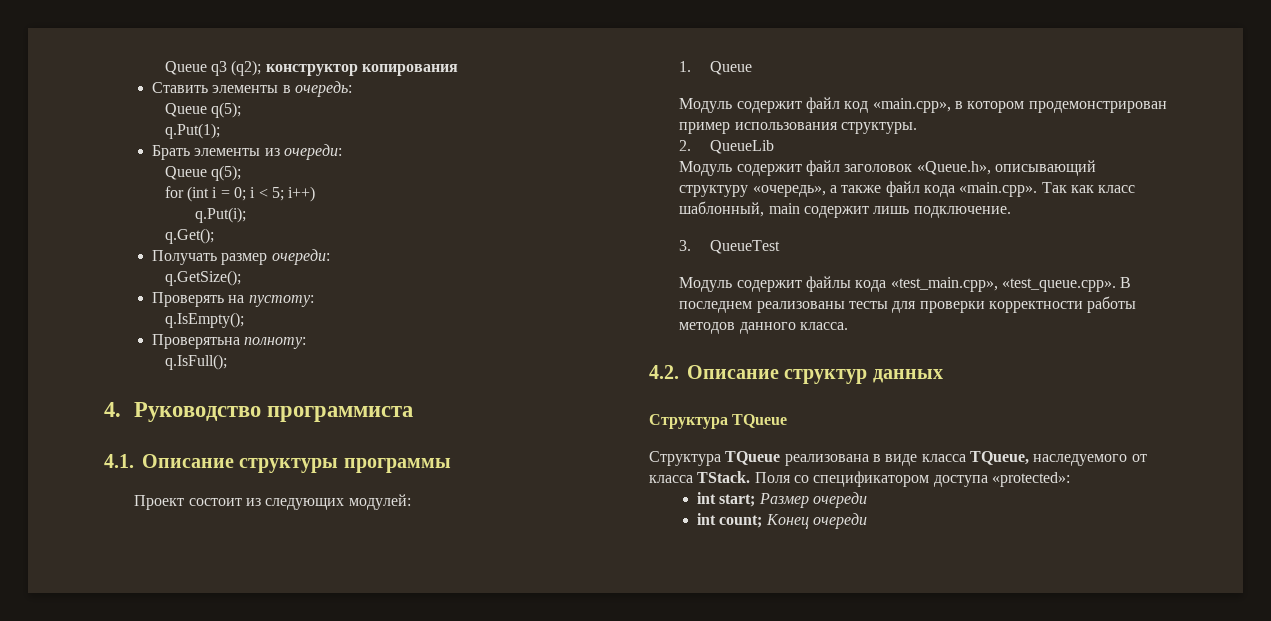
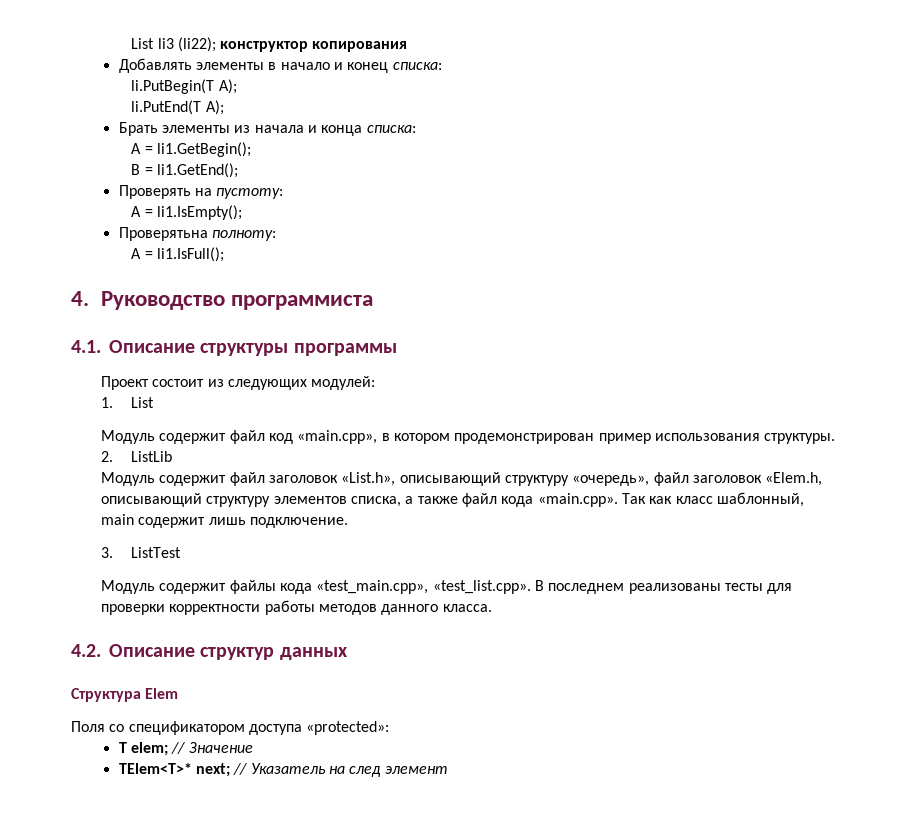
[164,60,262,76] Queue q3 (q2); -> [131,37,216,52] List li3 (li22);
[152,82,209,93] Ставить -> [118,58,192,73] Добавлять
[294,81,352,97] [164,102,242,118] [164,123,220,139] [152,144,342,160] [164,165,242,181] [164,186,316,202] [195,207,247,223] [164,228,214,244] [152,249,330,265] [164,270,241,286] очередь: // Queue q(5); // q.Put(1); // Брать элементы из очереди: // Queue q(5); // for (int i = 0; i < 5; i++) // q.Put(i); // q.Get(); // Получать размер очереди: // q.GetSize(); -> [280,62,442,73] [131,79,237,94] [131,100,224,115] [118,122,416,136] [131,142,251,157] [131,163,238,178] начало и конец списка: // li.PutBegin(T A); // li.PutEnd(T A); // Брать элементы из начала и конца списка: // A = li1.GetBegin(); // B = li1.GetEnd();
[164,312,244,328] q.IsEmpty(); -> [131,205,242,220] A = li1.IsEmpty();
[164,354,227,370] q.IsFull(); -> [131,247,224,262] A = li1.IsFull();
[709,61,752,75] Queue -> [131,397,155,408] List
[709,140,774,154] QueueLib -> [131,451,173,462] ListLib
[916,161,991,175] «Queue.h», -> [341,472,396,486] «List.h»,
(826, 191) none -> [653,472,823,486] [101,493,402,507] файл заголовок «Elem.h, описывающий структуру элементов списка,
[709,240,780,254] QueueTest -> [131,547,182,558] ListTest
[1002,278,1117,292] «test_queue.cpp». -> [432,580,531,594] «test_list.cpp».
[732,414,788,428] [649,451,1147,466] [649,471,751,483] TQueue // Структура TQueue реализована в виде класса TQueue, наследуемого от класса TStack. -> [145,688,179,699] Elem //
[697,492,867,508] [697,513,867,529] int start; Размер очереди // int count; Конец очереди -> [118,742,253,756] [118,763,448,777] T elem; // Значение // TElem<T>* next; // Указатель на след элемент

